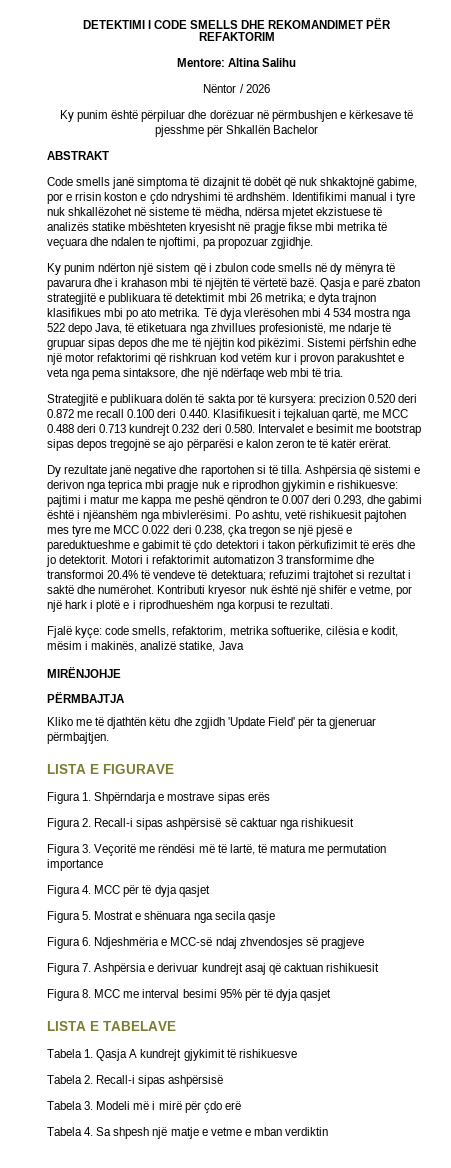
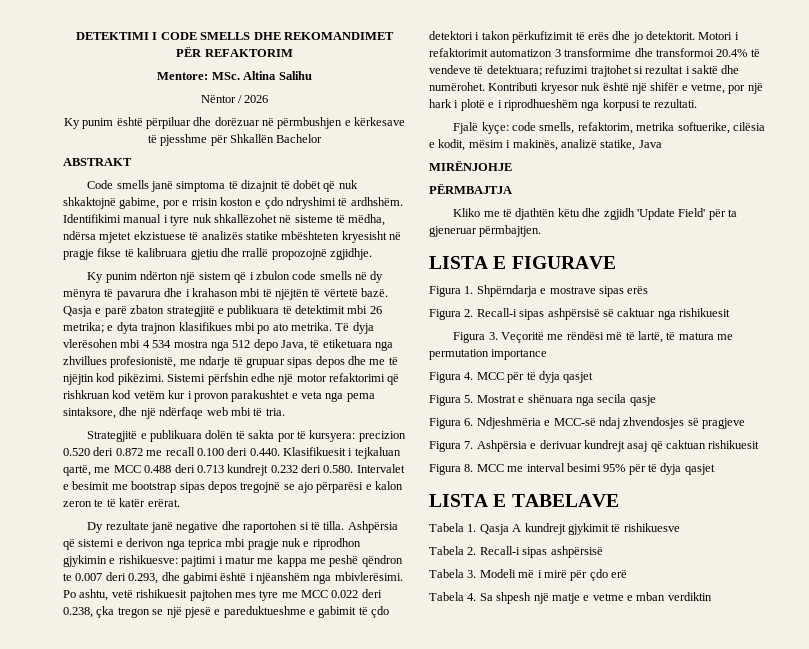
(225, 62) none -> [211,72,240,80] MSc.
[314,222,387,231] [47,237,268,249] mbi metrika të veçuara dhe ndalen te njoftimi, pa propozuar -> [124,248,327,260] të kalibruara gjetiu dhe rrallë propozojnë
[47,323,65,332] 522 -> [232,340,251,348] 512

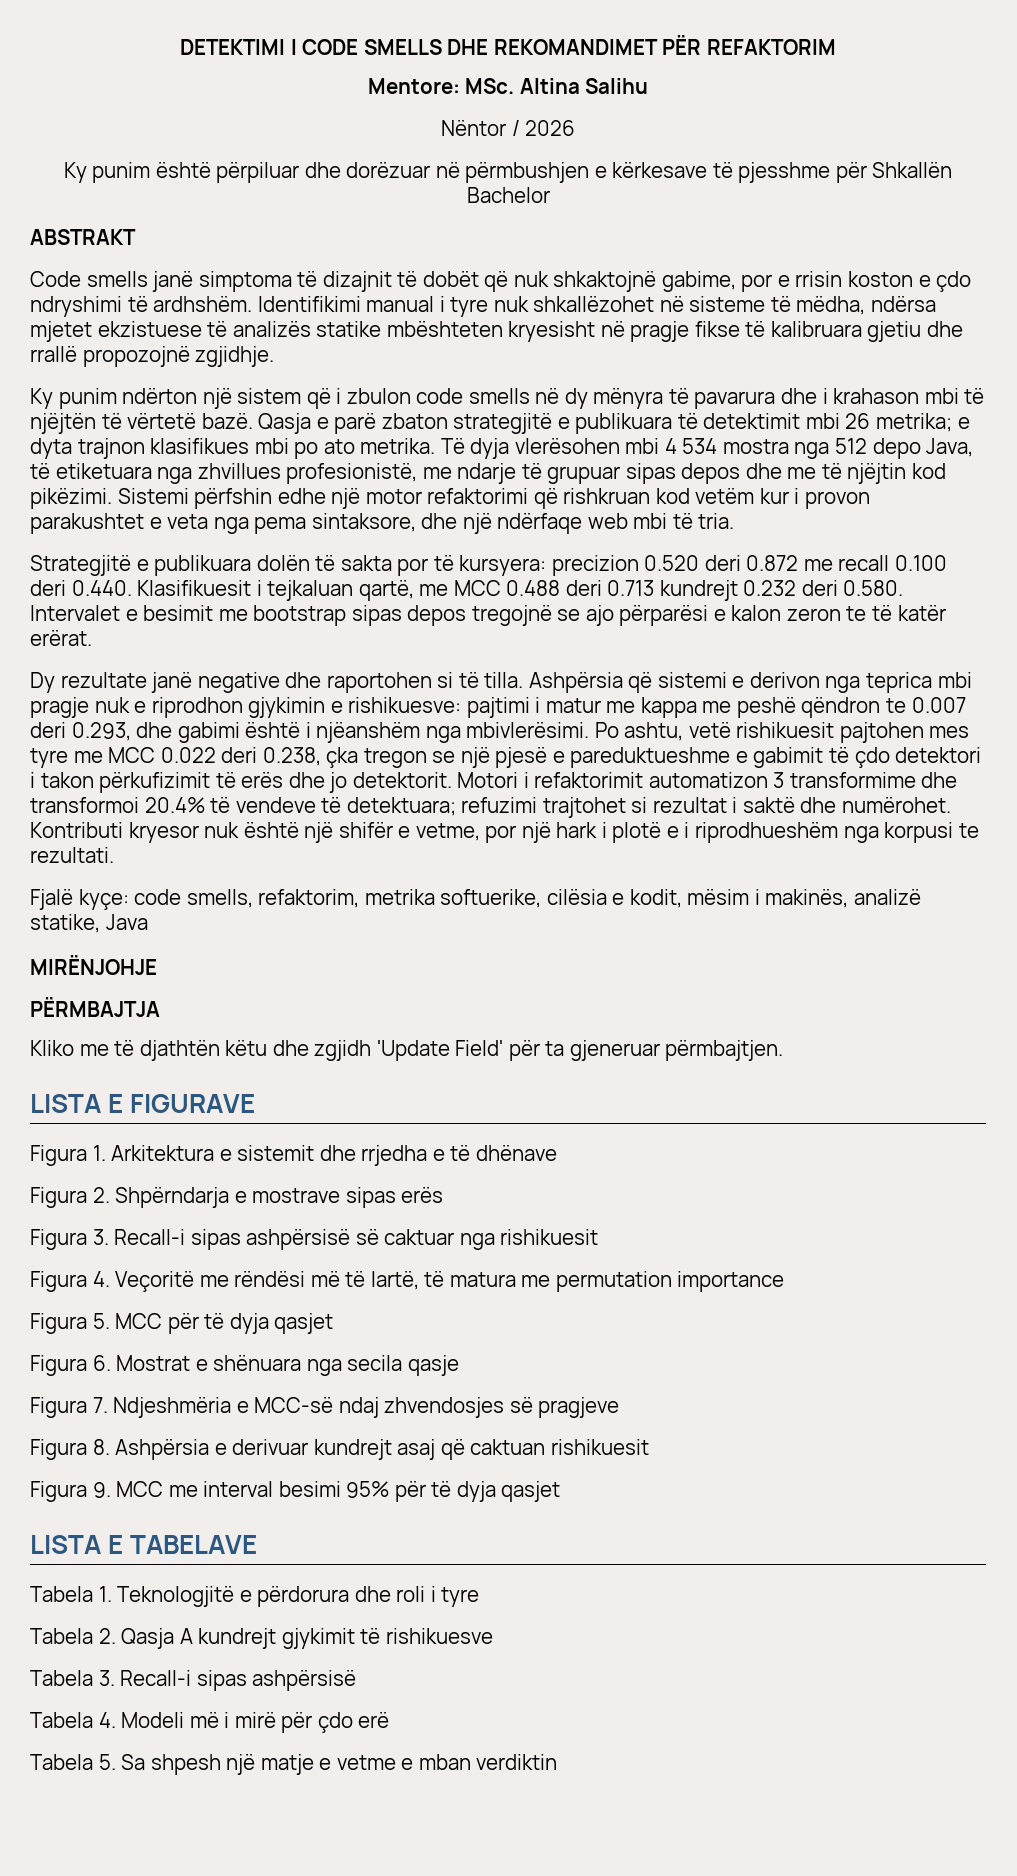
(474, 290) none -> [111,1145,557,1166] [30,1187,110,1208] Arkitektura e sistemit dhe rrjedha e të dhënave // Figura 2.
[464,309,474,317] 2. -> [92,1229,109,1245] 3.
[488,332,498,340] 3. -> [92,1271,110,1287] 4.
[464,372,474,380] 4. -> [92,1313,110,1329] 5.
[464,395,474,403] 5. -> [92,1355,111,1371] 6.
[464,418,474,426] 6. -> [92,1397,108,1413] 7.
[464,441,474,449] 7. -> [92,1439,110,1455] 8.
[464,464,474,472] 8. -> [92,1482,111,1498] 9.
(477, 528) none -> [117,1586,480,1607] [30,1628,116,1644] Teknologjitë e përdorura dhe roli i tyre // Tabela 2.
[467,547,477,555] 2. -> [98,1670,115,1686] 3.
[467,570,477,578] 3. -> [98,1712,116,1728] 4.
[467,593,477,601] 4. -> [98,1754,116,1770] 5.

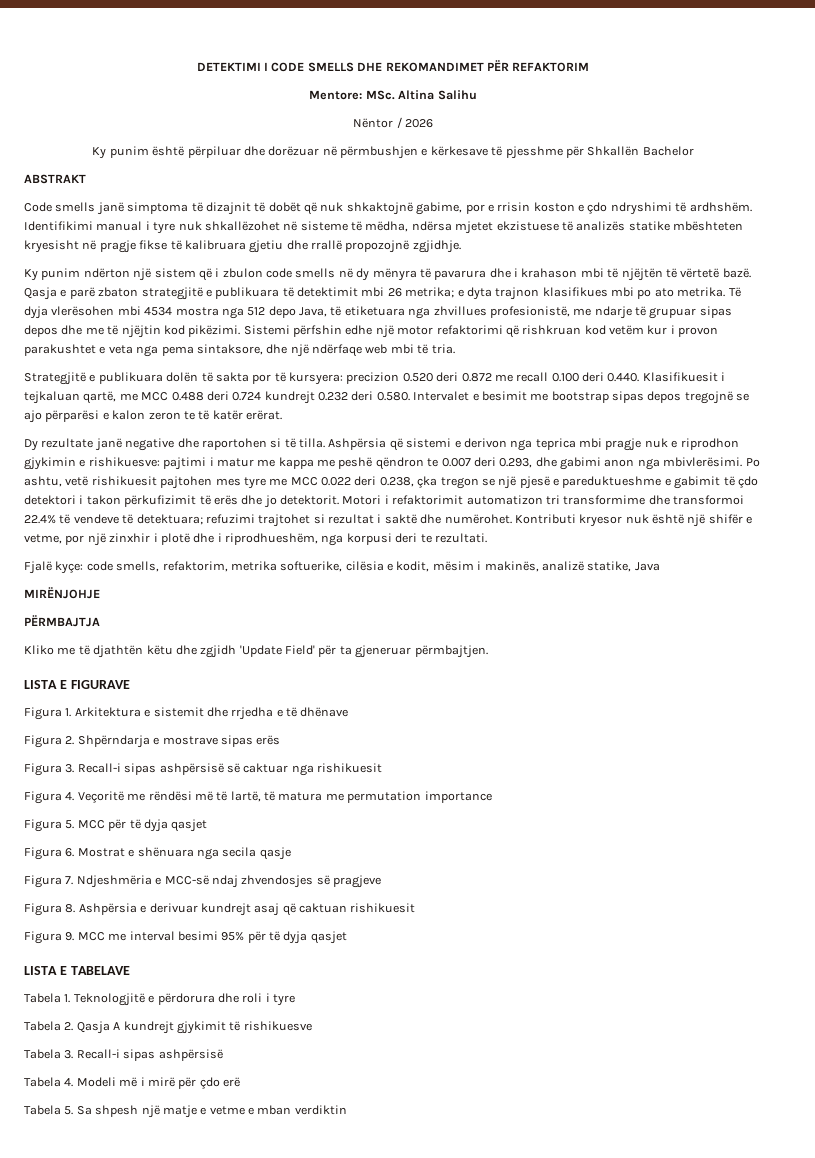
[664,438,718,454] 4 534 -> [144,307,173,316] 4534
[607,580,655,596] 0.713 -> [232,392,262,401] 0.724
[245,722,421,743] është i njëanshëm -> [604,459,635,467] anon
[773,772,785,788] 3 -> [545,495,560,505] tri
[144,797,205,813] 20.4% -> [24,515,56,524] 22.4%
[556,822,598,838] hark -> [109,533,151,542] zinxhir
[666,822,839,843] e i riprodhueshëm -> [193,533,318,545] dhe i riprodhueshëm,
(954, 832) none -> [395,533,418,543] deri

